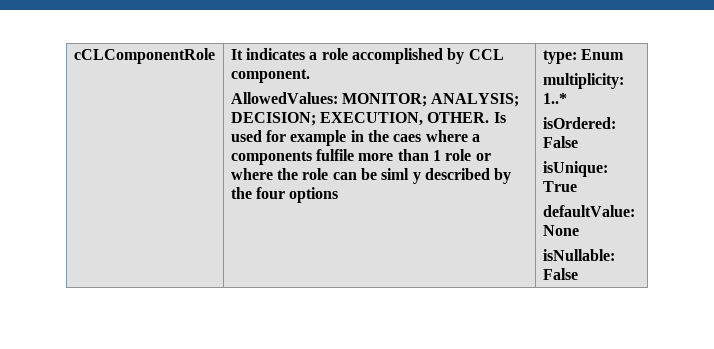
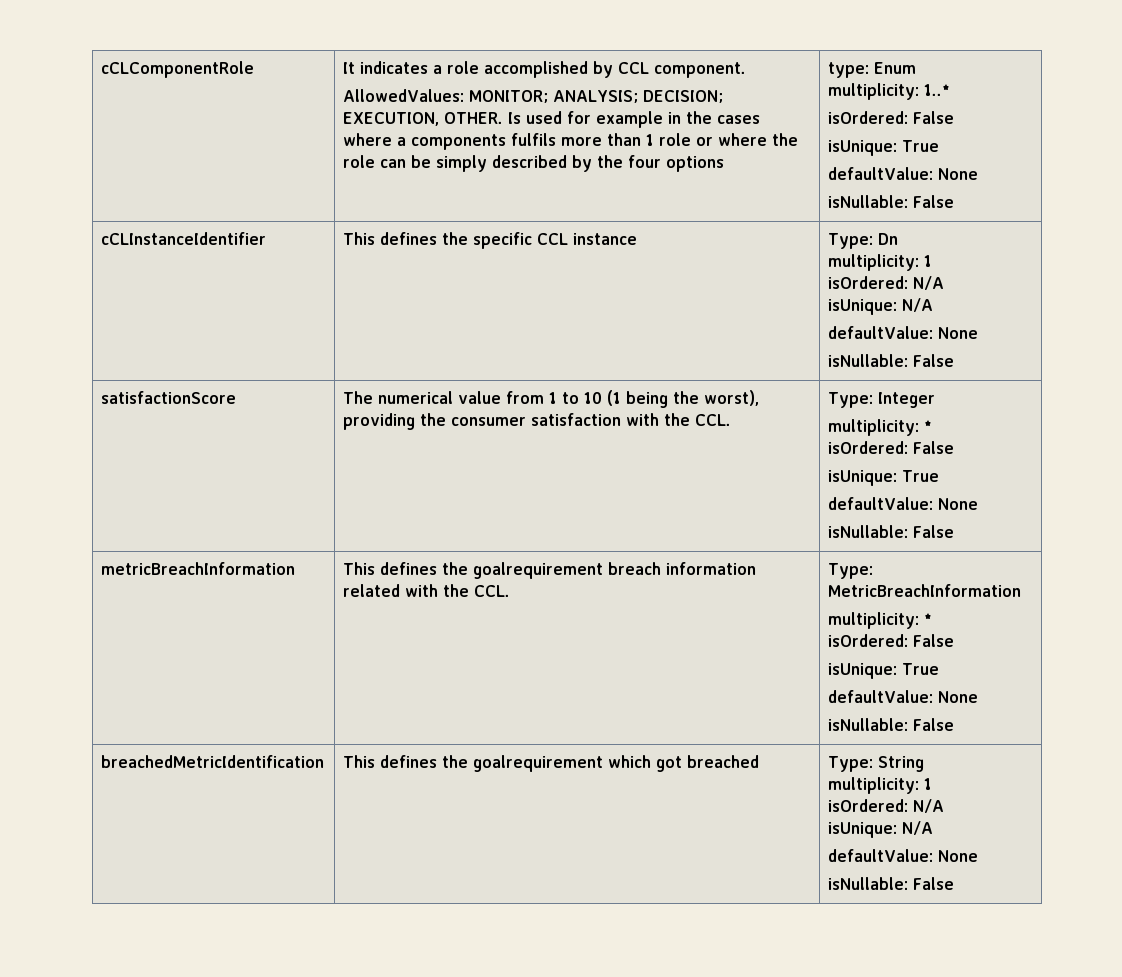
[393,134,422,142] caes -> [717,115,761,124] cases
[315,149,354,161] fulfile -> [511,133,557,146] fulfils
[381,168,421,184] siml y -> [436,155,488,172] simply
(578, 274) none -> [101,232,267,245] [343,232,638,249] [828,233,899,249] [828,254,933,271] [828,276,945,290] [828,298,934,315] [828,326,979,339] [828,354,955,367] [101,391,237,404] [343,390,760,408] [343,413,732,430] [828,392,936,408] [828,419,933,436] [828,441,955,454] [828,470,940,486] [828,497,979,510] [828,525,955,538] [101,562,296,575] [343,562,757,579] [343,584,511,597] [828,563,874,579] [828,584,1022,597] [828,612,933,629] [828,634,955,647] [828,663,940,679] [828,690,979,703] [828,718,955,731] [101,755,325,768] [343,755,760,772] [828,756,925,772] [828,777,933,794] [828,799,945,813] [828,821,934,838] [828,849,979,862] [828,877,955,890] // cCLInstanceIdentifier | This defines the specific CCL instance | Type: Dn // multiplicity: 1 // isOrdered: N/A // isUnique: N/A // defaultValue: None // isNullable: False // satisfactionScore | The numerical value from 1 to 10 (1 being the worst), providing the consumer satisfaction with the CCL. | Type: Integer // multiplicity: * // isOrdered: False // isUnique: True // defaultValue: None // isNullable: False // metricBreachInformation | This defines the goalrequirement breach information related with the CCL. | Type: MetricBreachInformation // multiplicity: * // isOrdered: False // isUnique: True // defaultValue: None // isNullable: False // breachedMetricIdentification | This defines the goalrequirement which got breached | Type: String // multiplicity: 1 // isOrdered: N/A // isUnique: N/A // defaultValue: None // isNullable: False

